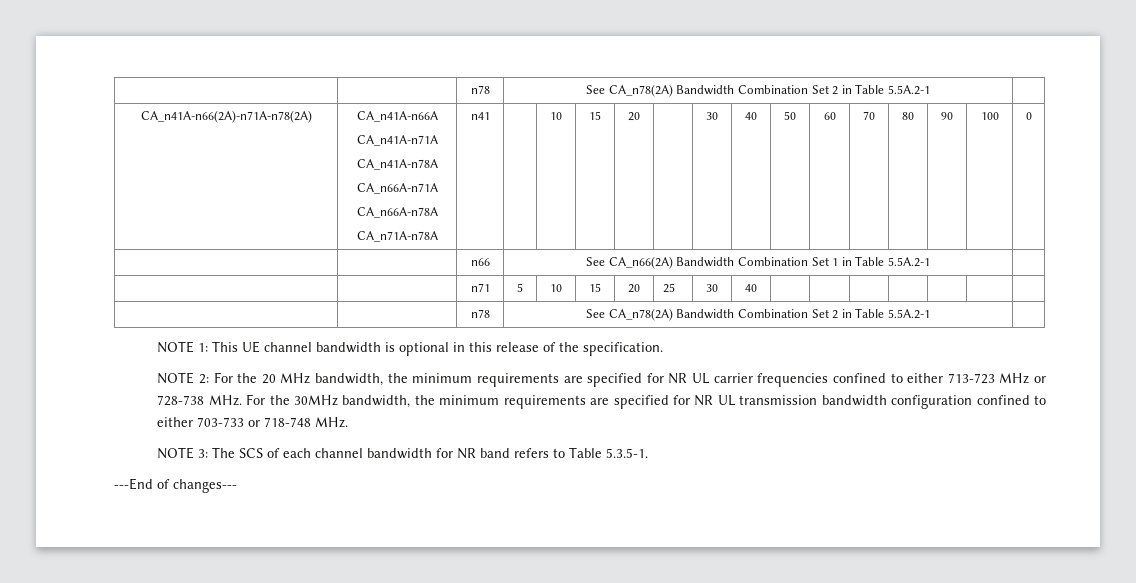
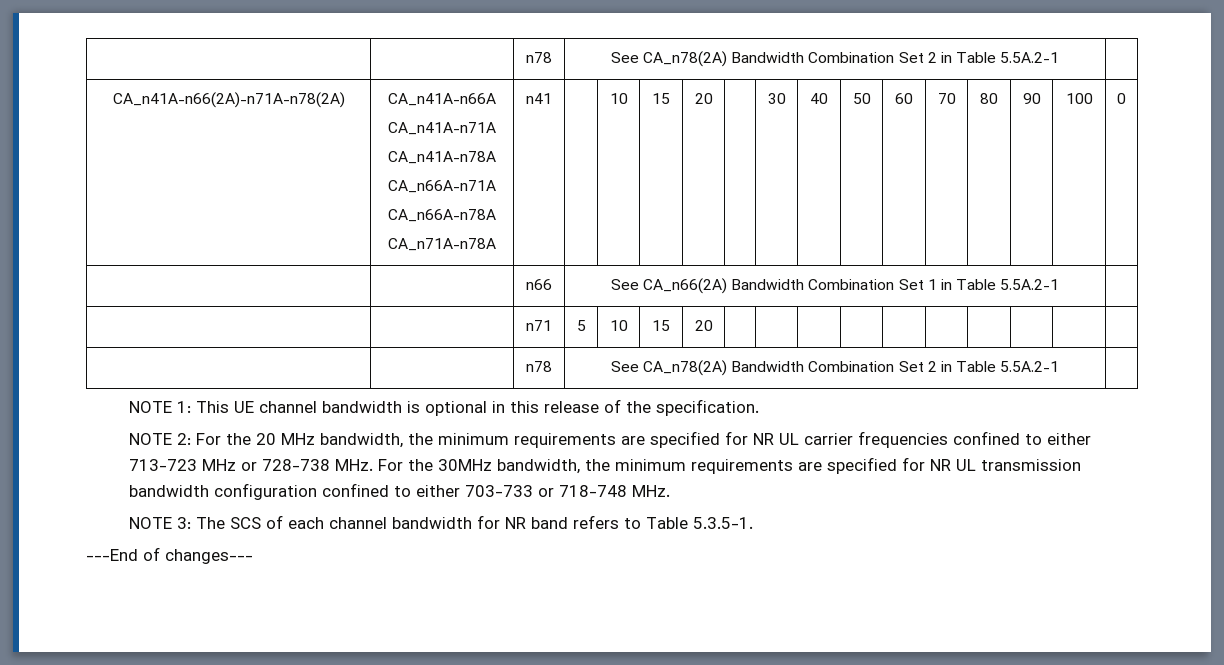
[663,283,676,293] [706,284,718,292] [745,284,757,292] 25 | 30 | 40 -> (713, 325) | |

